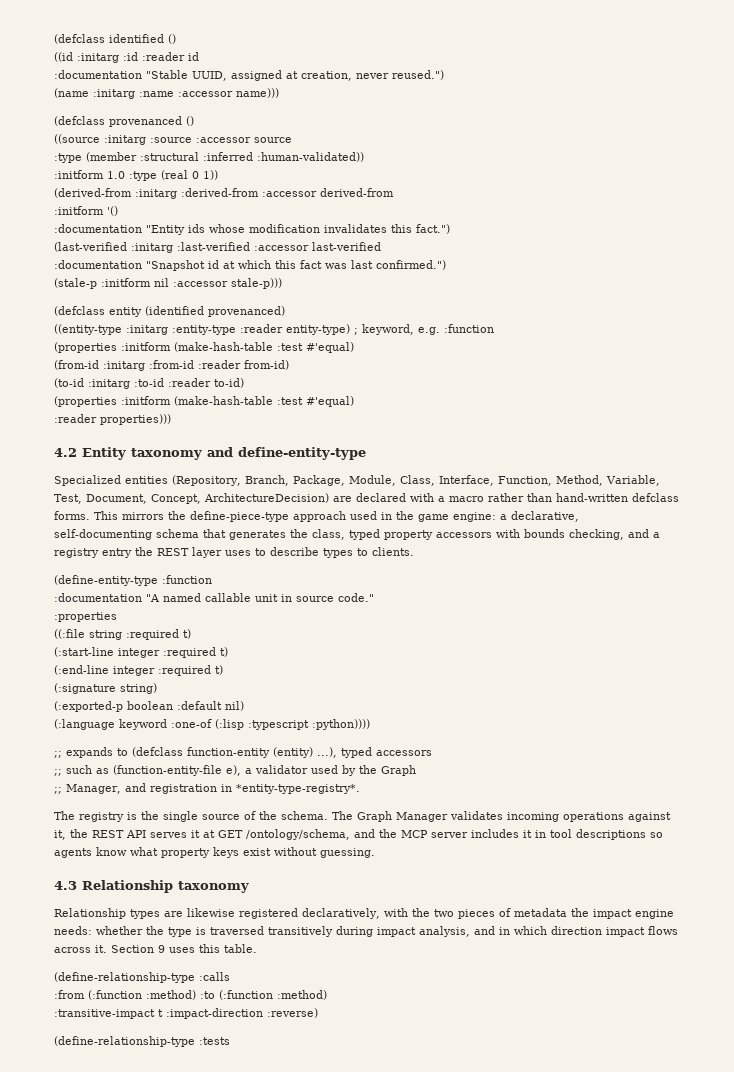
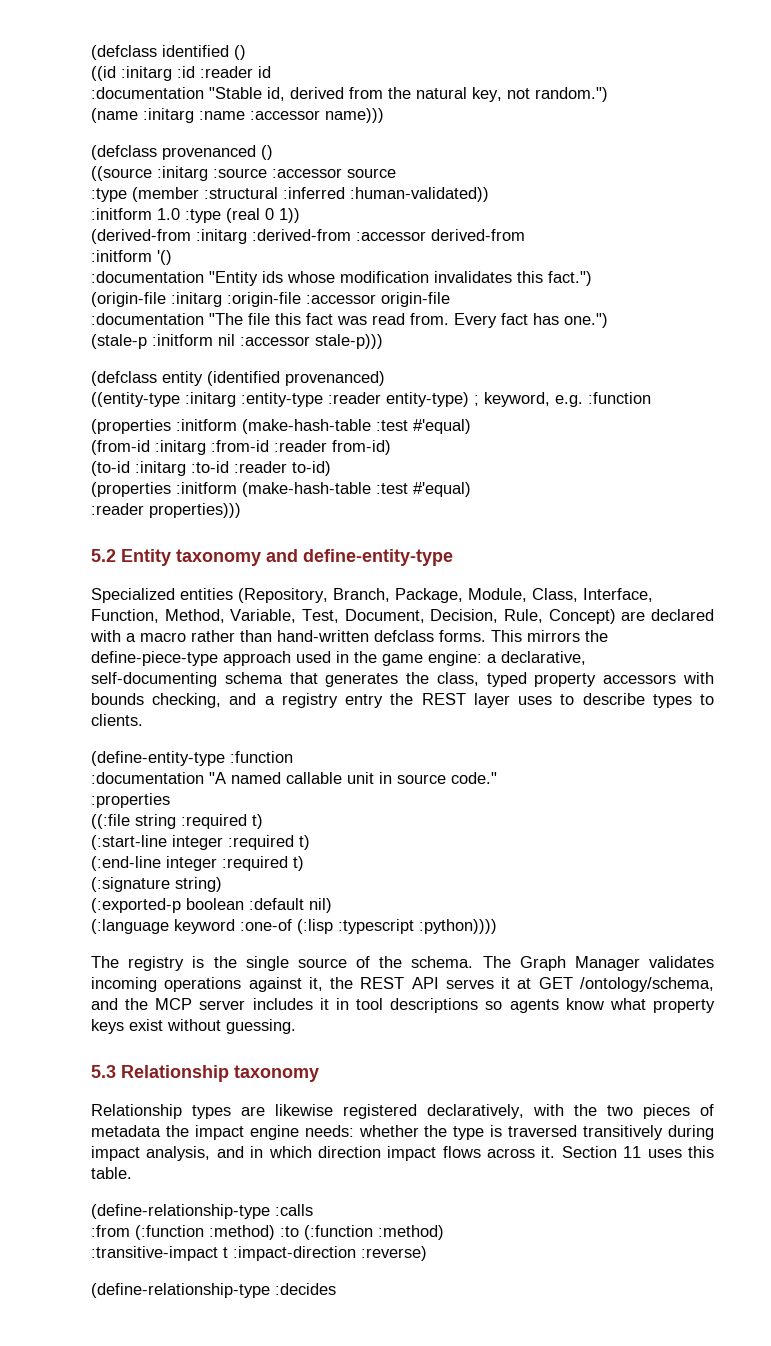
[192,70,444,81] UUID, assigned at creation, never reused.") -> [267,87,608,102] id, derived from the natural key, not random.")
[54,242,381,253] [54,260,446,271] (last-verified :initarg :last-verified :accessor last-verified // :documentation "Snapshot id at which this fact was last confirmed.") -> [91,292,450,307] [91,313,608,328] (origin-file :initarg :origin-file :accessor origin-file // :documentation "The file this fact was read from. Every fact has one.")
[54,448,77,457] 4.2 -> [91,549,116,562] 5.2
[151,493,329,504] Concept, ArchitectureDecision) -> [430,609,616,624] Decision, Rule, Concept)
[54,747,432,758] [54,765,416,776] [54,783,360,794] // ;; expands to (defclass function-entity (entity) ...), typed accessors // ;; such as (function-entity-file e), a validator used by the Graph // ;; Manager, and registration in *entity-type-registry*. -> (497, 926) none
[54,881,77,890] 4.3 -> [91,1065,116,1078] 5.3
[158,945,165,953] 9 -> [623,1146,642,1158] 11
[199,1037,230,1045] :tests -> [275,1283,336,1295] :decides

